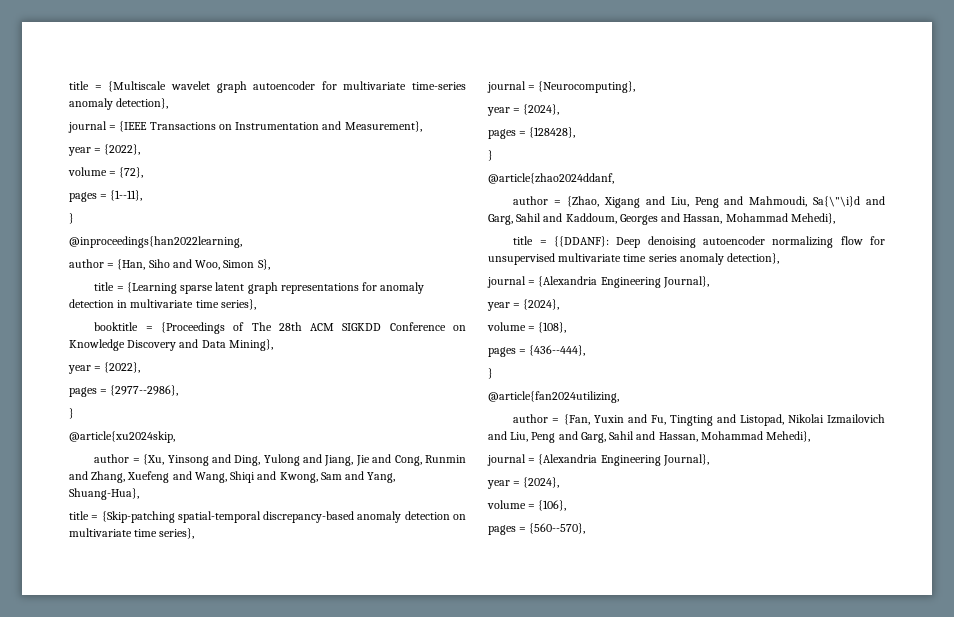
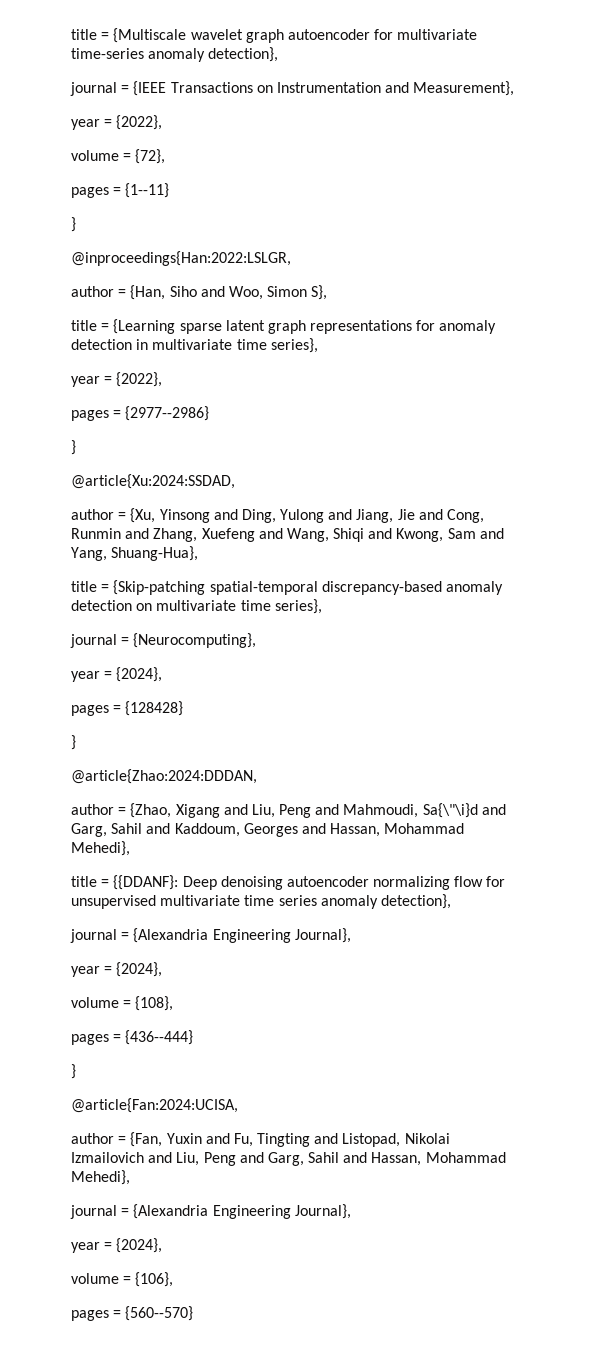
[110,190,143,201] [69,213,74,224] [69,236,242,248] {1--11}, // } // @inproceedings{han2022learning, -> [125,183,170,198] [71,217,76,232] [71,251,291,266] {1--11} // } // @inproceedings{Han:2022:LSLGR,
[94,322,466,334] [69,339,273,351] // booktitle = {Proceedings of The 28th ACM SIGKDD Conference on Knowledge Discovery and Data Mining}, -> (318, 345) none
[110,385,179,396] [69,408,74,419] [69,431,175,443] {2977--2986}, // } // @article{xu2024skip, -> [125,406,210,421] [71,440,76,455] [71,474,235,489] {2977--2986} // } // @article{Xu:2024:SSDAD,
[529,127,576,138] [488,150,493,161] [488,173,614,184] {128428}, // } // @article{zhao2024ddanf, -> [125,701,184,716] [71,735,76,750] [71,769,257,784] {128428} // } // @article{Zhao:2024:DDDAN,
[529,345,586,356] [488,368,493,379] [488,391,619,403] {436--444}, // } // @article{fan2024utilizing, -> [125,1030,194,1045] [71,1064,76,1079] [71,1098,238,1113] {436--444} // } // @article{Fan:2024:UCISA,
[529,523,586,534] {560--570}, -> [125,1306,194,1321] {560--570}

